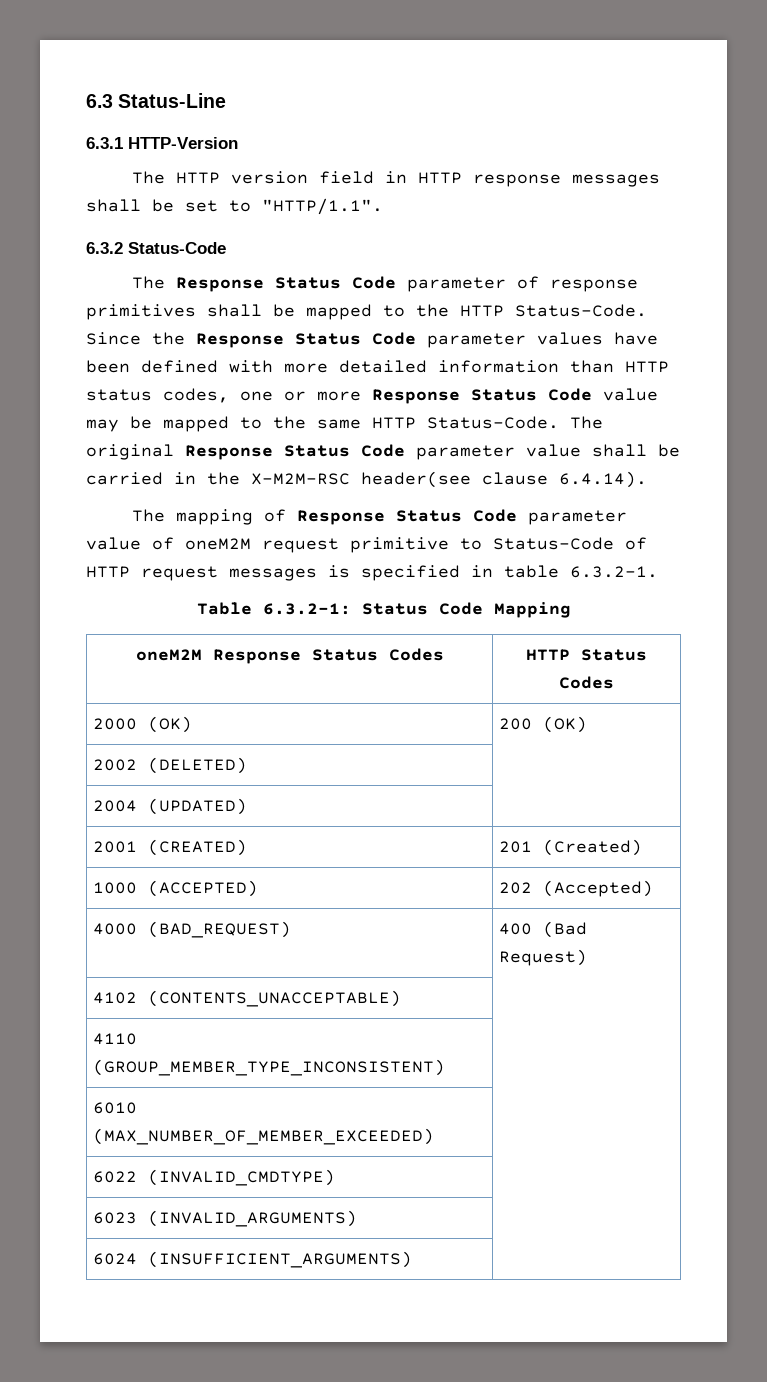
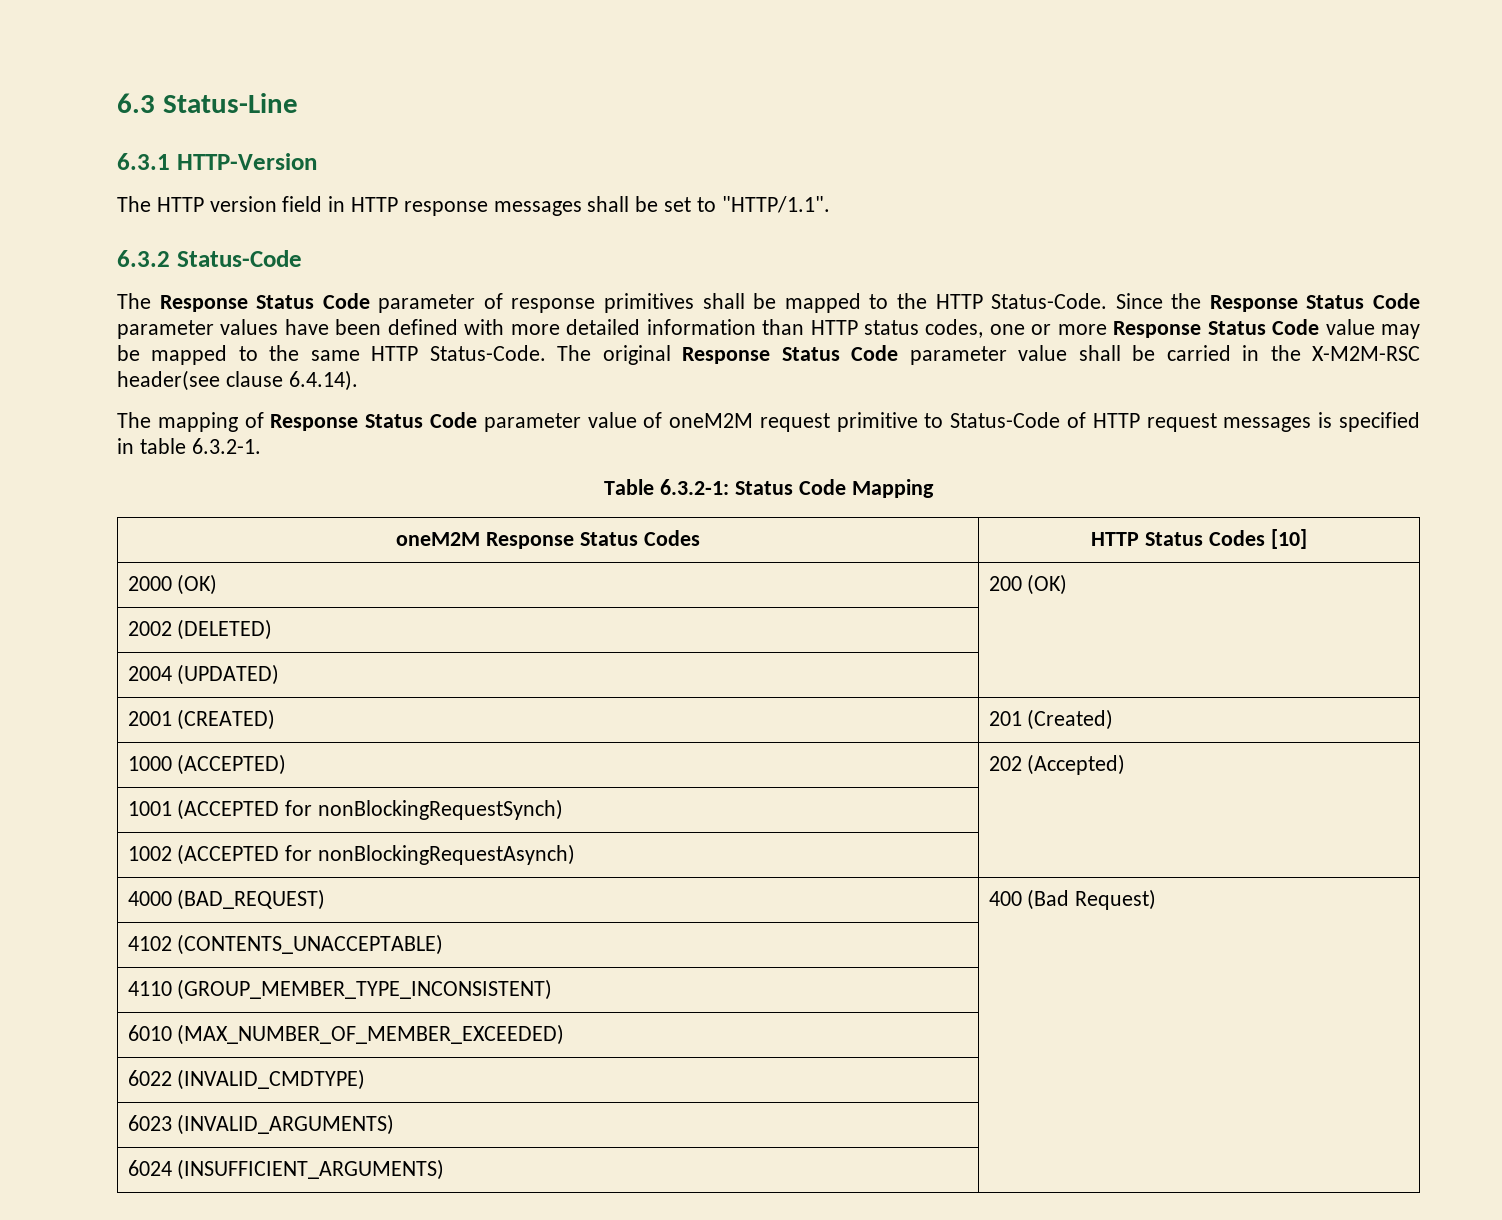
(614, 682) none -> [1270,529,1307,549] [10]
(654, 888) none -> [127,799,563,820] [127,844,575,865] // 1001 (ACCEPTED for nonBlockingRequestSynch) | // 1002 (ACCEPTED for nonBlockingRequestAsynch) |

